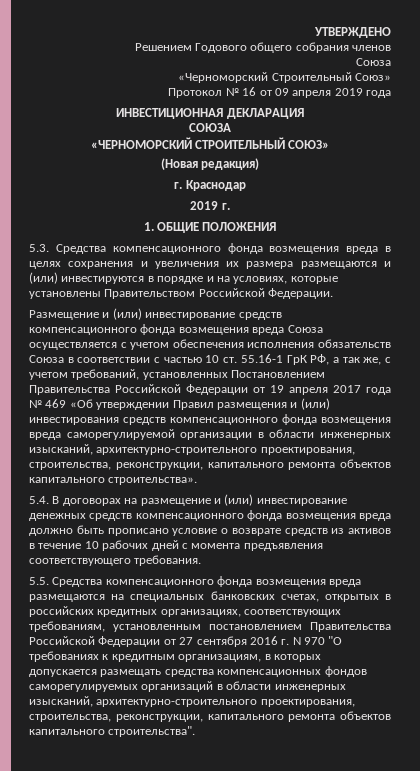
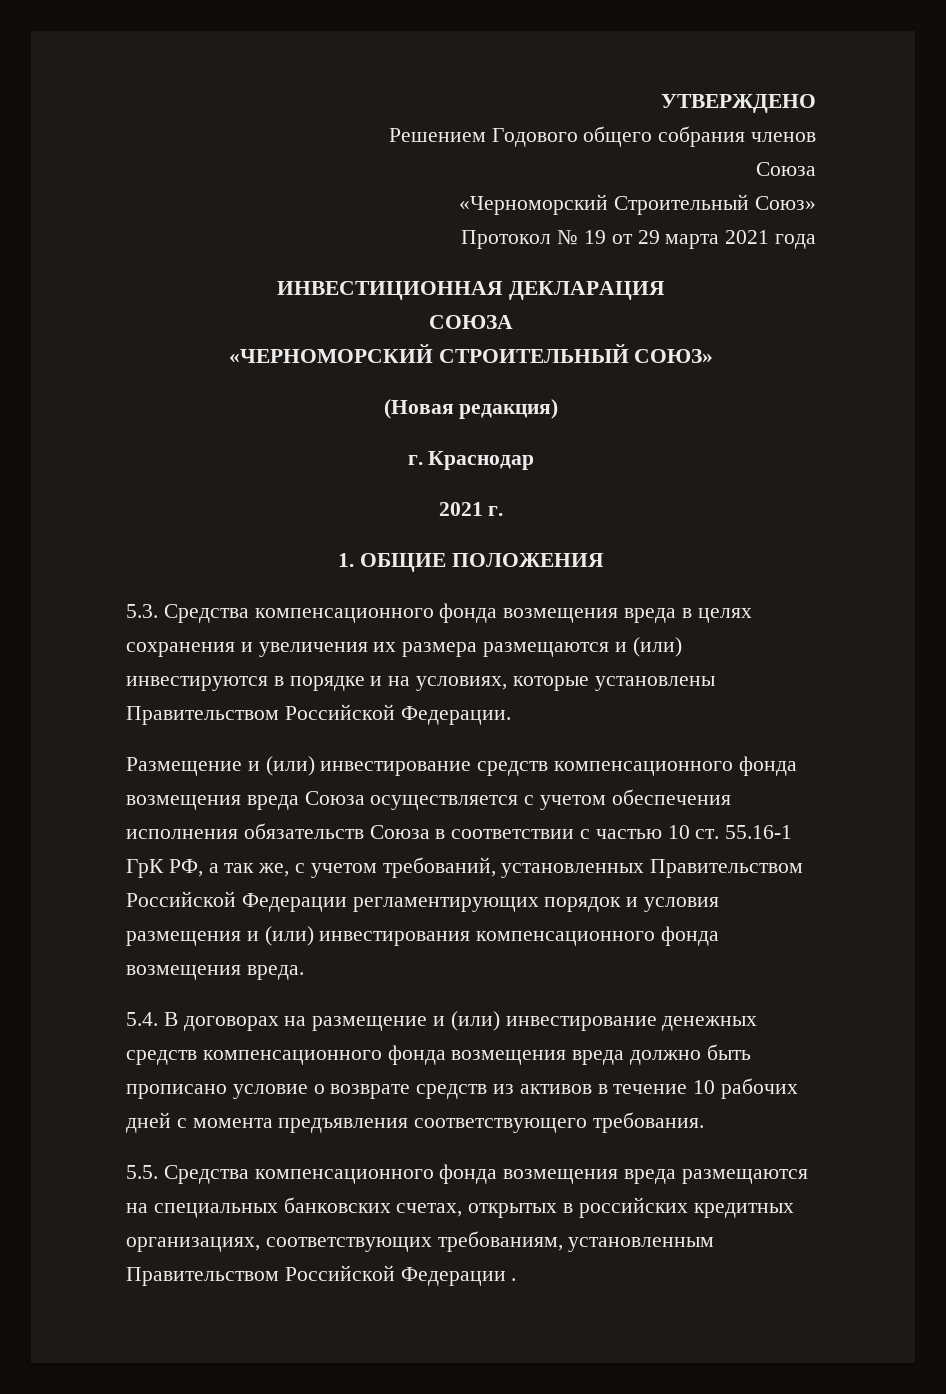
[242,87,363,98] 16 от 09 апреля 2019 -> [583,230,770,249] 19 от 29 марта 2021
[190,201,219,210] 2019 -> [438,502,483,516] 2021
[231,370,326,378] [29,384,391,395] [29,399,214,410] Постановлением Правительства Российской Федерации от 19 апреля 2017 года № 469 «Об утверждении Правил -> [650,859,804,878] [126,891,720,912] Правительством Российской Федерации регламентирующих порядок и условия
[123,414,391,425] [29,429,391,440] [29,444,355,455] [29,459,391,470] [29,477,198,485] средств компенсационного фонда возмещения вреда саморегулируемой организации в области инженерных изысканий, архитектурно-строительного проектирования, строительства, реконструкции, капитального ремонта объектов капитального строительства». -> [476,926,720,946] [126,965,304,980] компенсационного фонда возмещения вреда.
[209,622,391,632] [29,636,343,647] [29,651,321,662] [29,666,367,677] [29,681,346,692] [29,696,355,707] [29,711,391,722] [29,726,196,737] постановлением Правительства Российской Федерации от 27 сентября 2016 г. N 970 "О требованиях к кредитным организациям, в которых допускается размещать средства компенсационных фондов саморегулируемых организаций в области инженерных изысканий, архитектурно-строительного проектирования, строительства, реконструкции, капитального ремонта объектов капитального строительства". -> [126,1265,517,1286] Правительством Российской Федерации .

